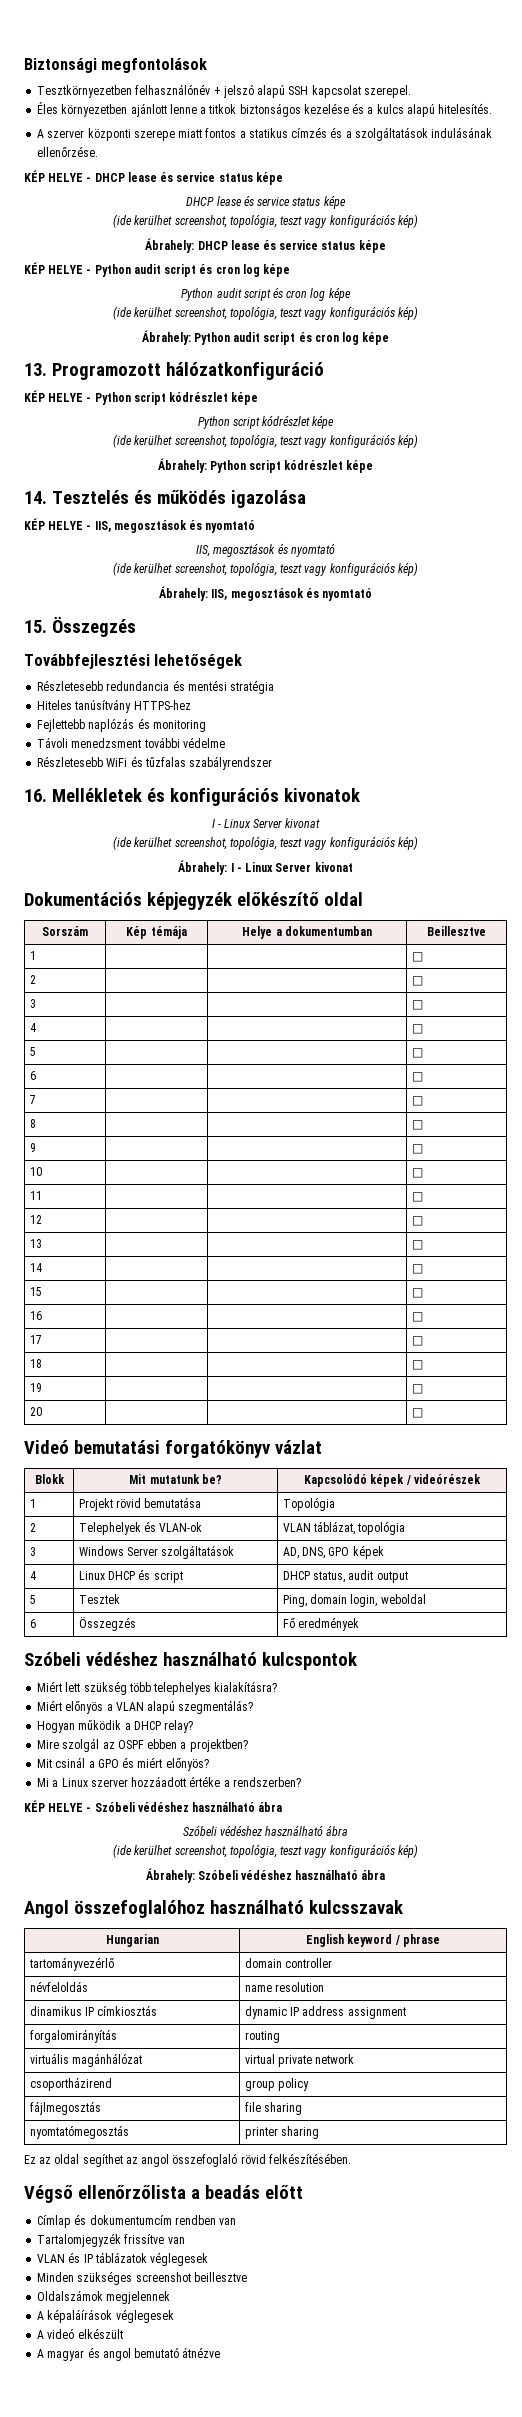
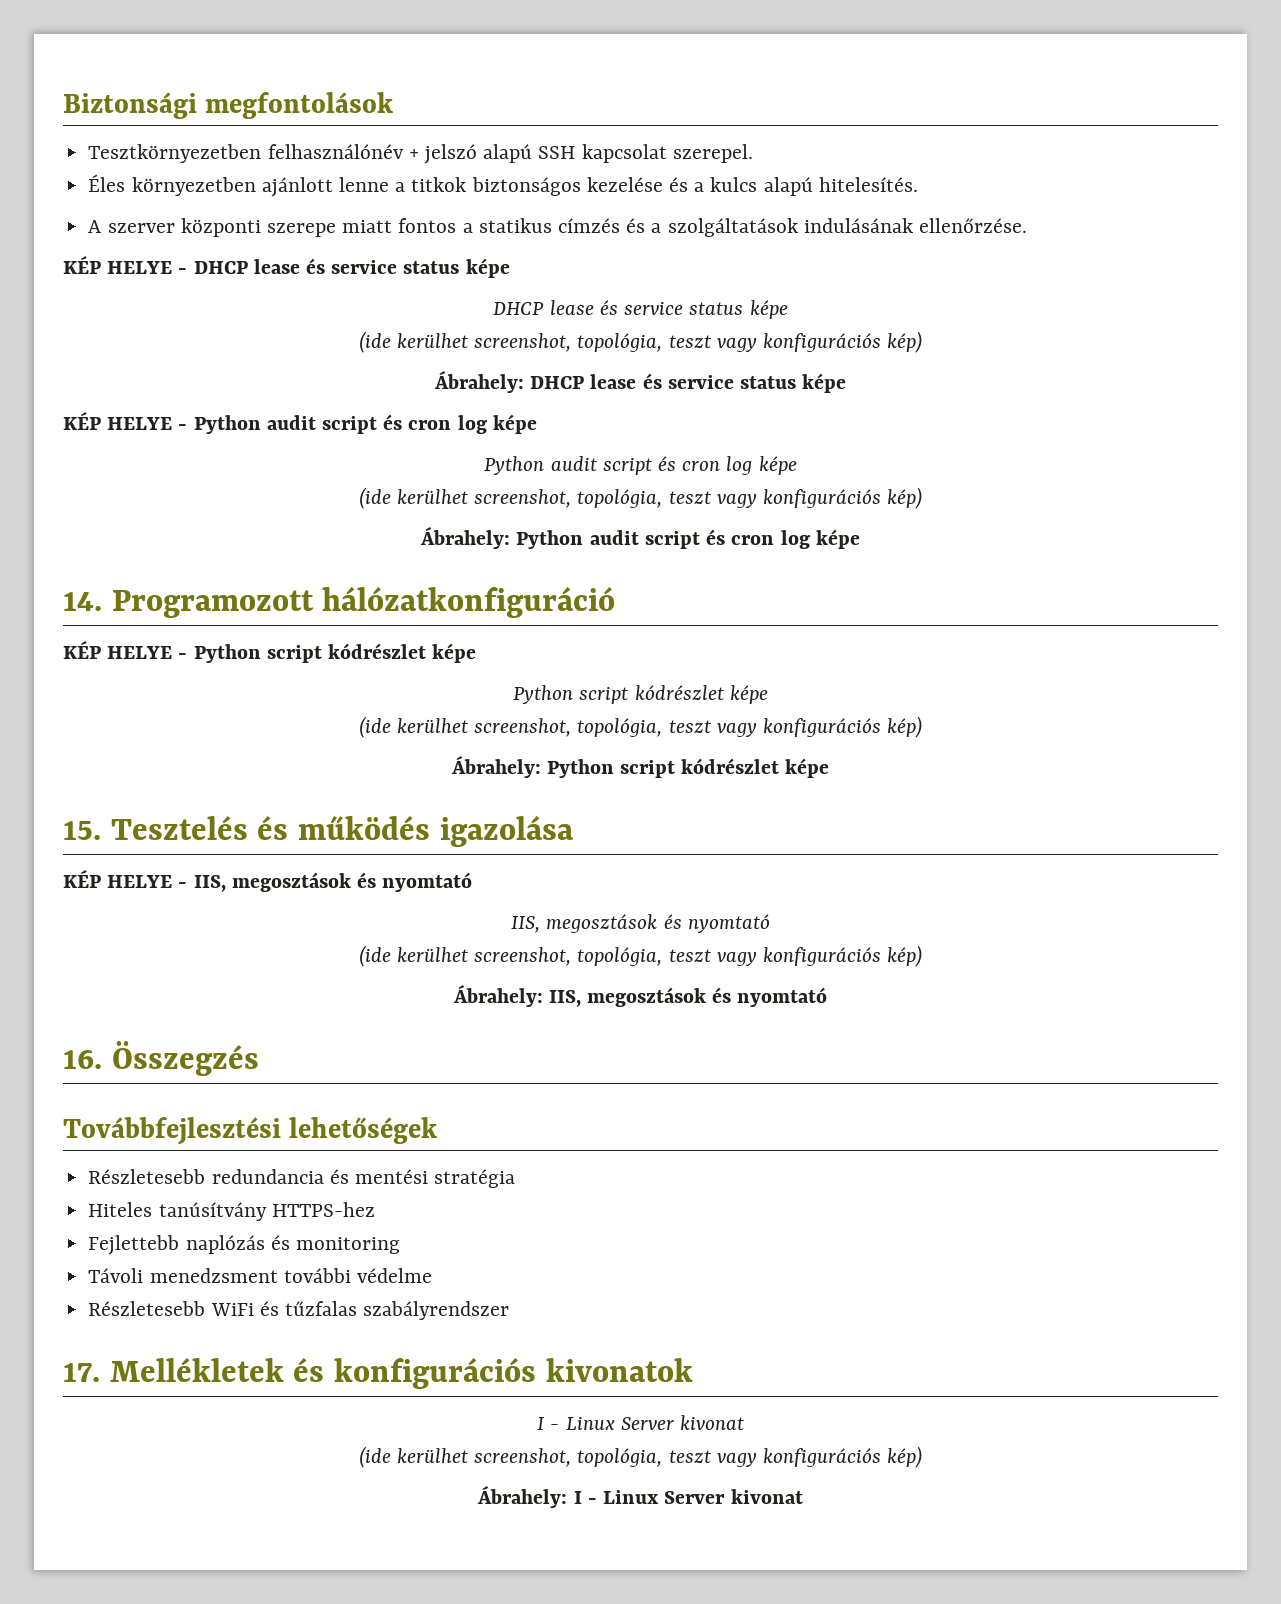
[24,363,47,376] 13. -> [63,592,102,611] 14.
[24,491,47,504] 14. -> [63,821,101,840] 15.
[24,620,47,633] 15. -> [63,1050,102,1069] 16.
[24,789,47,802] 16. -> [63,1363,100,1382] 17.
[24,892,363,910] [42,926,88,936] [126,926,187,939] [242,926,372,939] [427,926,486,936] [29,951,36,960] [411,952,423,962] [29,975,36,984] [411,976,423,986] [29,999,36,1008] [411,1000,423,1010] [29,1023,36,1032] [411,1024,423,1034] [29,1047,36,1056] [411,1048,423,1058] [29,1071,36,1080] [411,1072,423,1082] [29,1095,36,1104] [411,1096,423,1106] [29,1119,36,1128] [411,1120,423,1130] [29,1143,36,1152] [411,1144,423,1154] [29,1167,42,1176] [411,1168,423,1178] [29,1191,42,1200] [411,1192,423,1202] [29,1215,42,1224] [411,1216,423,1226] [29,1239,42,1248] [411,1240,423,1250] [29,1263,42,1272] [411,1264,423,1274] [29,1287,42,1296] [411,1288,423,1298] [29,1311,42,1320] [411,1312,423,1322] [29,1335,42,1344] [411,1336,423,1346] [29,1359,42,1368] [411,1360,423,1370] [29,1383,42,1392] [411,1384,423,1394] [29,1407,42,1416] [411,1408,423,1418] [24,1440,322,1458] [34,1474,65,1484] [129,1474,222,1484] [304,1474,481,1487] [29,1499,36,1508] [78,1497,202,1511] [282,1497,335,1511] [29,1523,36,1532] [78,1521,203,1535] [282,1521,406,1535] [29,1547,36,1556] [78,1545,235,1559] [282,1545,384,1559] [29,1571,36,1580] [78,1569,183,1583] [282,1570,408,1583] [29,1595,36,1604] [78,1594,120,1604] [282,1594,426,1607] [29,1619,36,1628] [78,1617,136,1631] [282,1617,360,1631] [24,1652,357,1670] [37,1681,278,1695] [37,1700,254,1714] [37,1720,194,1733] [37,1738,248,1752] [37,1757,209,1771] [37,1776,301,1787] [24,1800,283,1812] [182,1825,349,1836] [113,1844,418,1858] [145,1868,386,1883] [24,1900,403,1918] [105,1934,159,1947] [306,1934,440,1947] [28,1957,114,1971] [244,1958,333,1968] [29,1981,88,1992] [244,1982,325,1992] [29,2005,158,2016] [244,2006,406,2019] [29,2029,117,2043] [244,2031,280,2043] [29,2053,143,2067] [244,2054,355,2067] [29,2077,112,2091] [244,2078,310,2091] [29,2101,101,2115] [244,2102,303,2115] [29,2125,129,2139] [244,2126,320,2139] [24,2153,351,2167] [24,2185,303,2203] [37,2214,237,2228] [37,2233,185,2247] [37,2252,209,2266] [37,2271,247,2285] [37,2290,171,2304] [37,2309,174,2323] [37,2328,123,2339] [37,2347,221,2361] // Dokumentációs képjegyzék előkészítő oldal // Sorszám | Kép témája | Helye a dokumentumban | Beillesztve // 1 | | | □ // 2 | | | □ // 3 | | | □ // 4 | | | □ // 5 | | | □ // 6 | | | □ // 7 | | | □ // 8 | | | □ // 9 | | | □ // 10 | | | □ // 11 | | | □ // 12 | | | □ // 13 | | | □ // 14 | | | □ // 15 | | | □ // 16 | | | □ // 17 | | | □ // 18 | | | □ // 19 | | | □ // 20 | | | □ // Videó bemutatási forgatókönyv vázlat // Blokk | Mit mutatunk be? | Kapcsolódó képek / videórészek // 1 | Projekt rövid bemutatása | Topológia // 2 | Telephelyek és VLAN-ok | VLAN táblázat, topológia // 3 | Windows Server szolgáltatások | AD, DNS, GPO képek // 4 | Linux DHCP és script | DHCP status, audit output // 5 | Tesztek | Ping, domain login, weboldal // 6 | Összegzés | Fő eredmények // Szóbeli védéshez használható kulcspontok // Miért lett szükség több telephelyes kialakításra? // Miért előnyös a VLAN alapú szegmentálás? // Hogyan működik a DHCP relay? // Mire szolgál az OSPF ebben a projektben? // Mit csinál a GPO és miért előnyös? // Mi a Linux szerver hozzáadott értéke a rendszerben? // KÉP HELYE - Szóbeli védéshez használható ábra // Szóbeli védéshez használható ábra // (ide kerülhet screenshot, topológia, teszt vagy konfigurációs kép) // Ábrahely: Szóbeli védéshez használható ábra // Angol összefoglalóhoz használható kulcsszavak // Hungarian | English keyword / phrase // tartományvezérlő | domain controller // névfeloldás | name resolution // dinamikus IP címkiosztás | dynamic IP address assignment // forgalomirányítás | routing // virtuális magánhálózat | virtual private network // csoportházirend | group policy // fájlmegosztás | file sharing // nyomtatómegosztás | printer sharing // Ez az oldal segíthet az angol összefoglaló rövid felkészítésében. // Végső ellenőrzőlista a beadás előtt // Címlap és dokumentumcím rendben van // Tartalomjegyzék frissítve van // VLAN és IP táblázatok véglegesek // Minden szükséges screenshot beillesztve // Oldalszámok megjelennek // A képaláírások véglegesek // A videó elkészült // A magyar és angol bemutató átnézve -> (803, 1496) none

